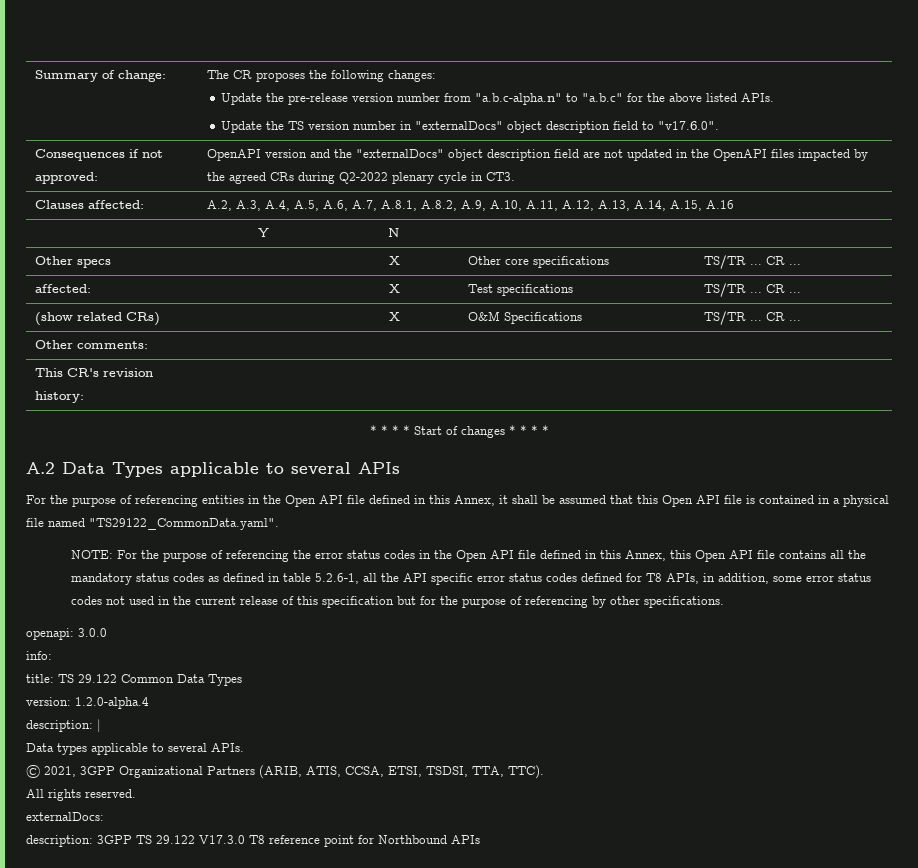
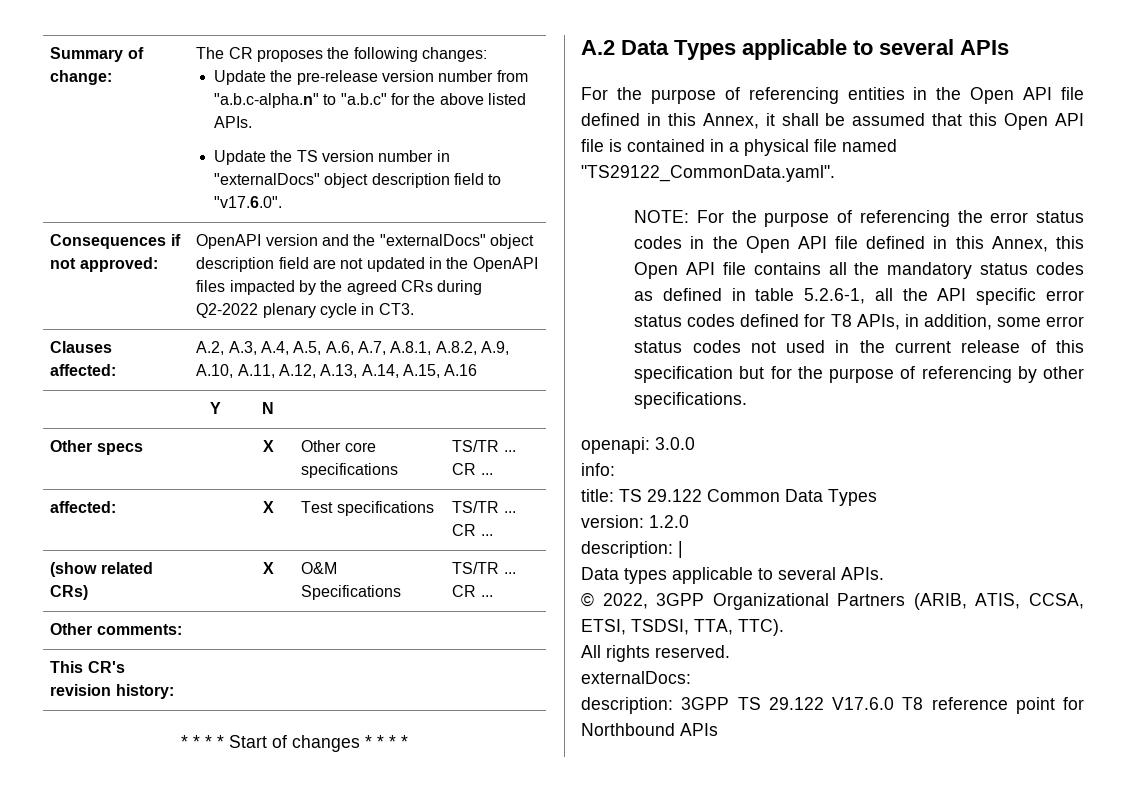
[75,697,149,709] 1.2.0-alpha.4 -> [649,515,689,528] 1.2.0
[44,766,76,777] 2021, -> [602,593,648,609] 2022,
[199,835,245,844] V17.3.0 -> [832,697,894,710] V17.6.0

